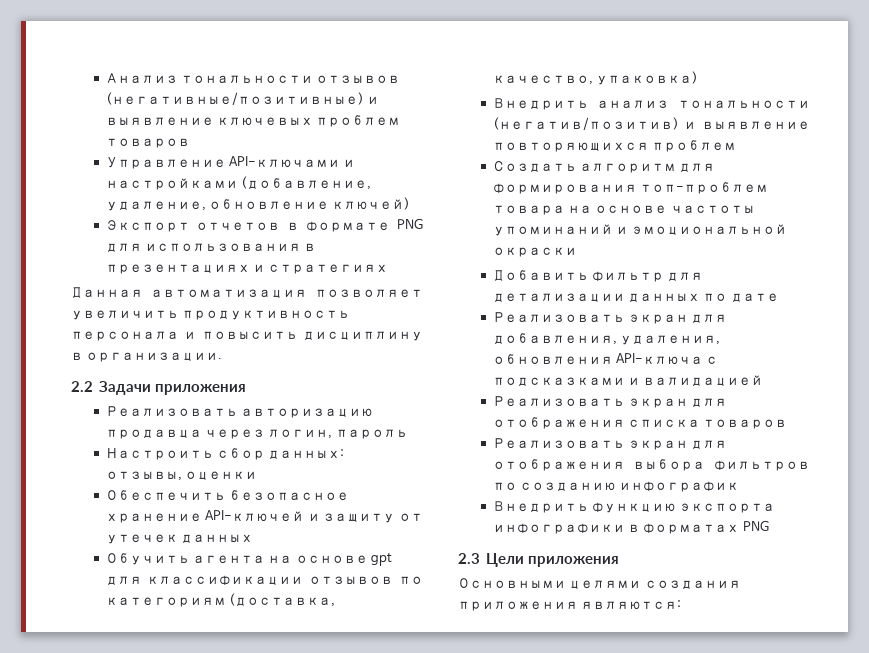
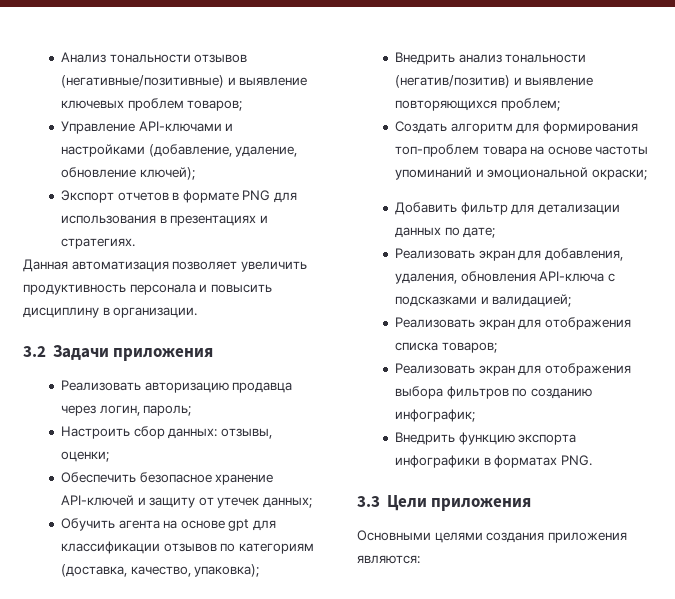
[105,138,190,148] товаров -> [187,100,243,111] товаров;
[332,197,411,210] ключей) -> [139,167,195,180] ключей);
[268,264,389,274] стратегиях -> [60,238,135,249] стратегиях.
[71,381,93,392] 2.2 -> [23,346,46,357] 3.2
[335,429,408,439] пароль -> [143,405,192,416] пароль;
[184,471,257,480] оценки -> [60,451,109,462] оценки;
[180,534,253,543] данных -> [263,497,313,508] данных;
[595,71,698,85] упаковка) -> [194,564,260,577] упаковка);
[651,140,736,152] проблем -> [500,98,560,111] проблем;
[492,247,577,257] окраски -> [591,169,647,180] окраски;
[730,293,779,302] дате -> [463,227,496,238] дате;
[643,375,764,386] валидацией -> [492,294,572,307] валидацией;
[703,419,788,429] товаров -> [441,342,497,353] товаров;
[619,481,740,492] инфографик -> [394,409,475,422] инфографик;
[742,520,769,531] [458,553,480,564] PNG // 2.3 -> [560,455,592,466] [357,496,380,507] PNG. // 3.3

